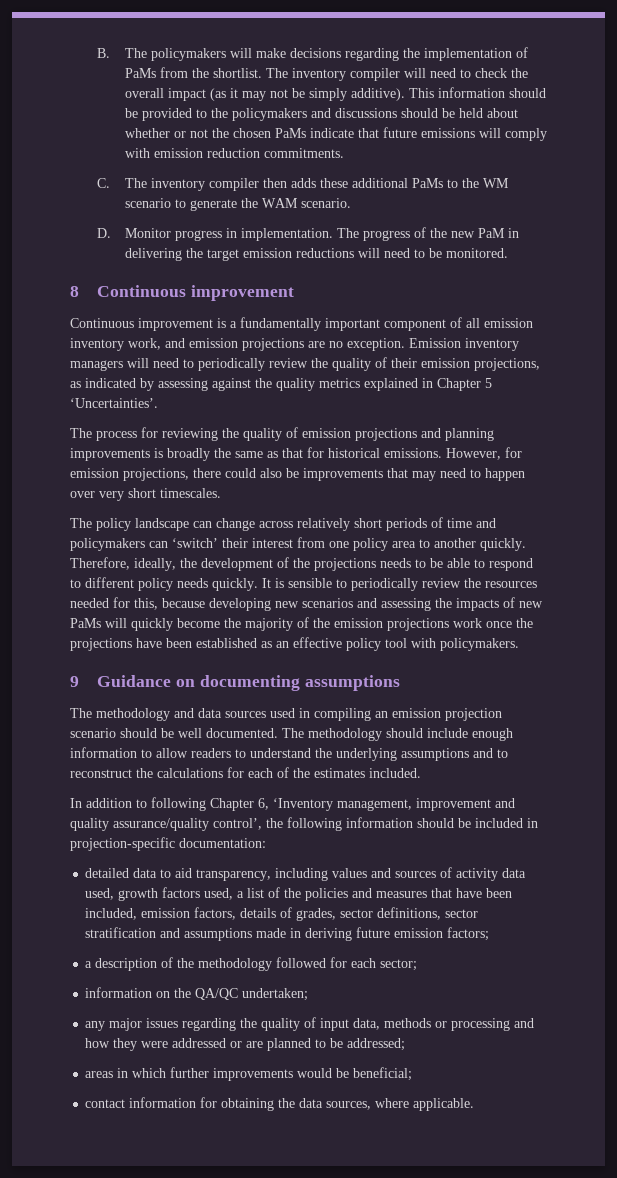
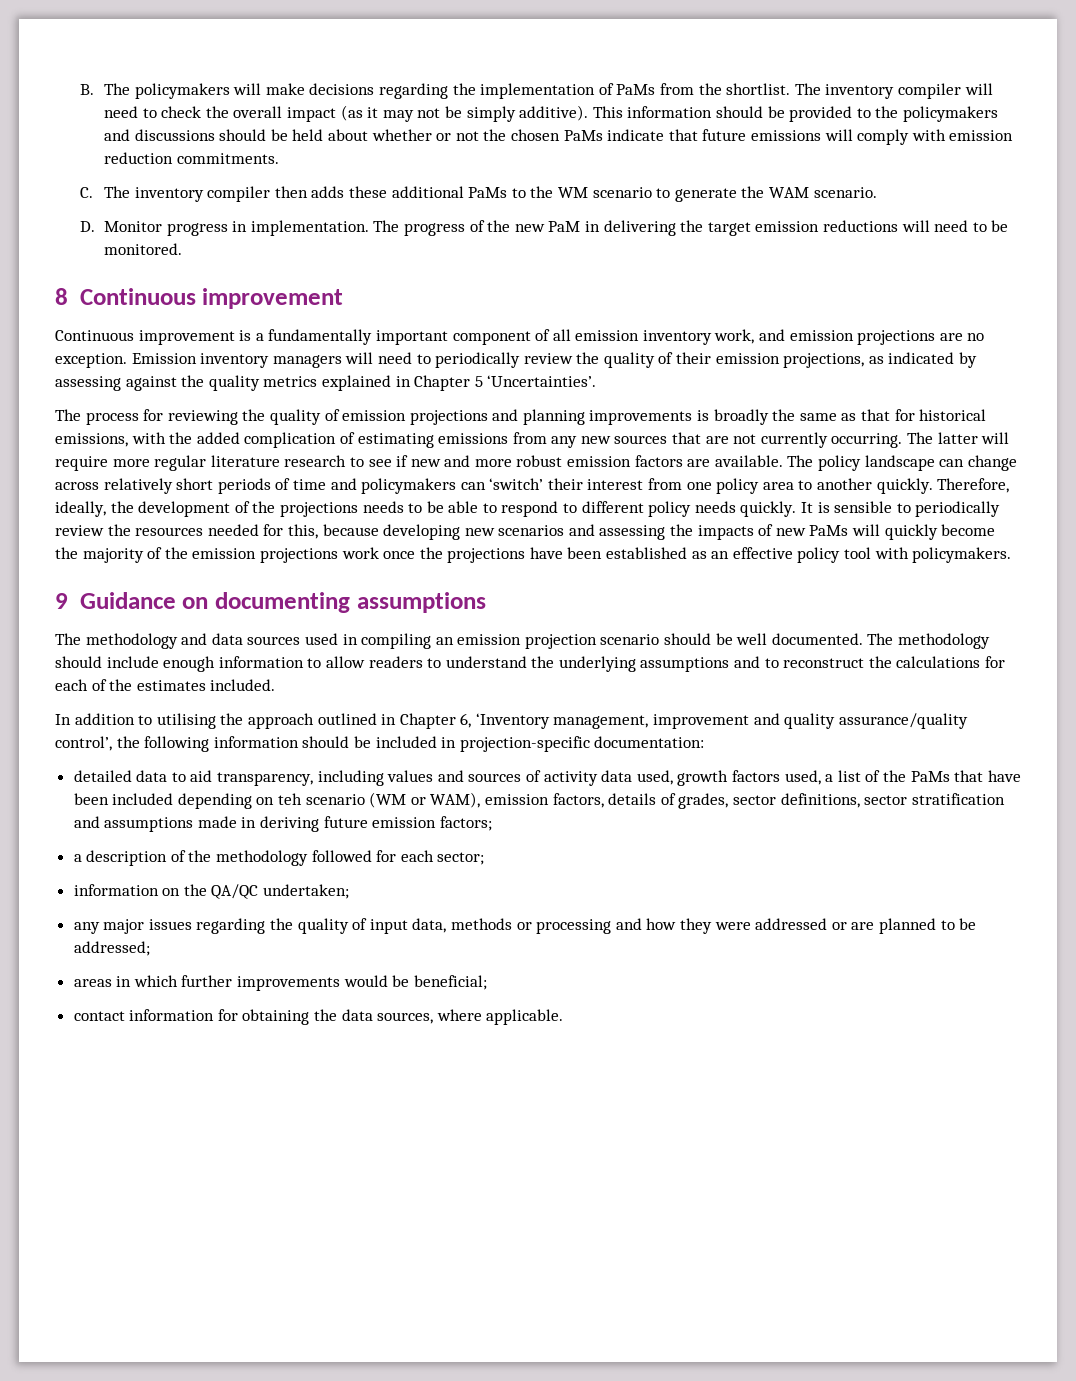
[384,447,522,460] [70,468,525,481] [70,488,221,501] emissions. However, for emission projections, there could also be improvements that may need to happen over very short timescales. // -> [55,432,1010,448] [55,455,783,471] emissions, with the added complication of estimating emissions from any new sources that are not currently occurring. The latter will require more regular literature research to see if new and more robust emission factors are available.
[151,797,206,811] following -> [156,713,397,729] utilising the approach outlined in
[305,888,513,901] [85,908,138,920] policies and measures that have been included, -> [910,770,1021,782] [73,792,481,809] PaMs that have been included depending on teh scenario (WM or WAM),

